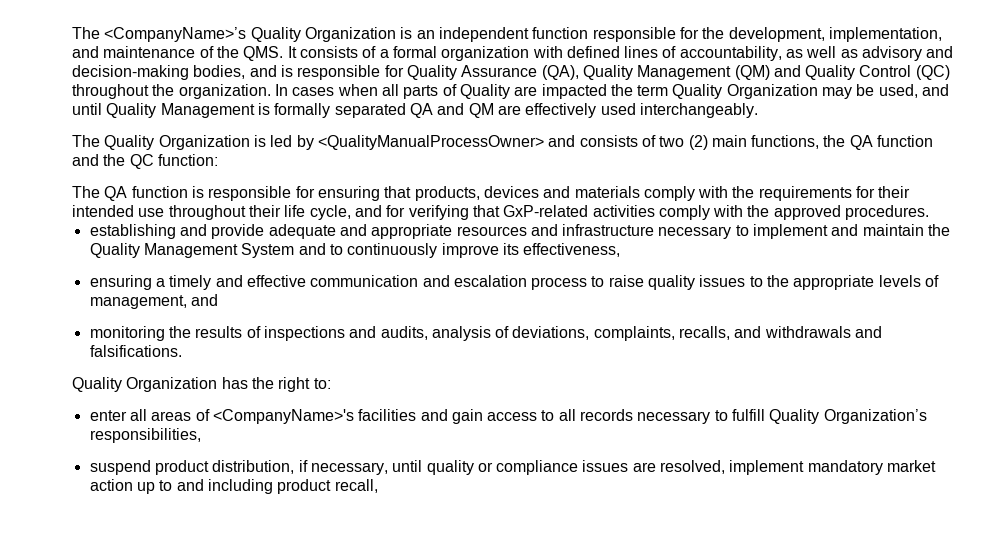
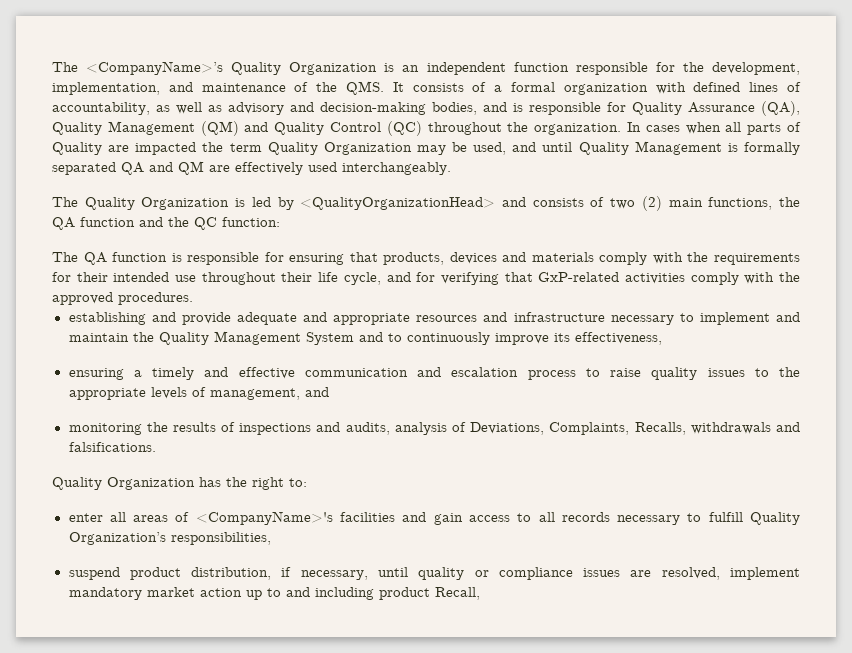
[317,135,544,150] <QualityManualProcessOwner> -> [300,197,496,210] <QualityOrganizationHead>
[512,326,762,341] deviations, complaints, recalls, and -> [470,422,686,435] Deviations, Complaints, Recalls,
[334,479,378,493] recall, -> [434,587,480,600] Recall,

